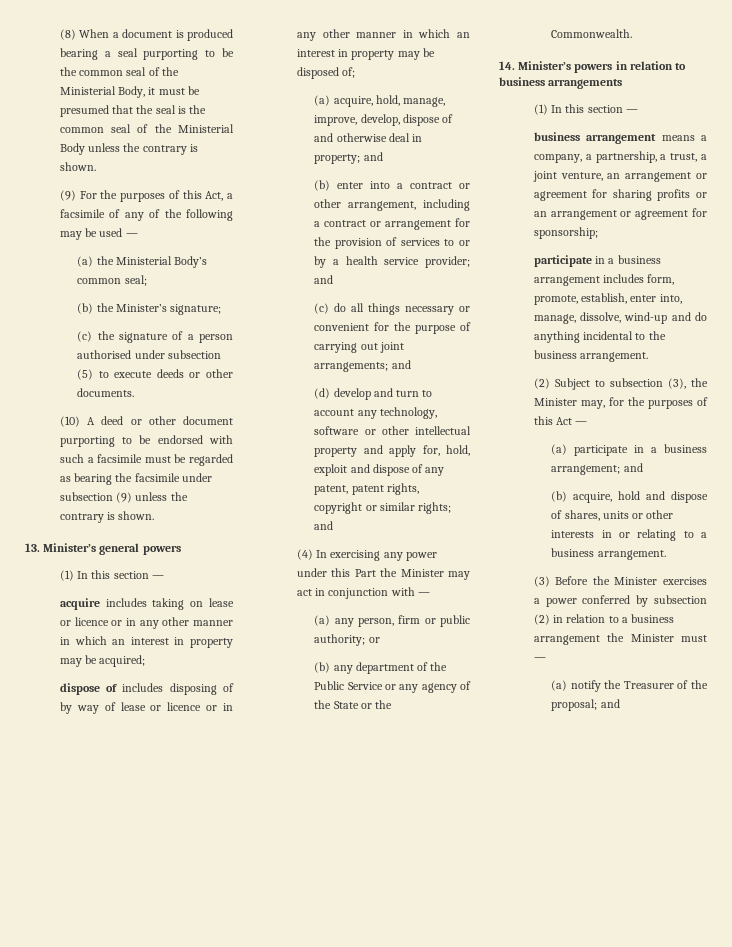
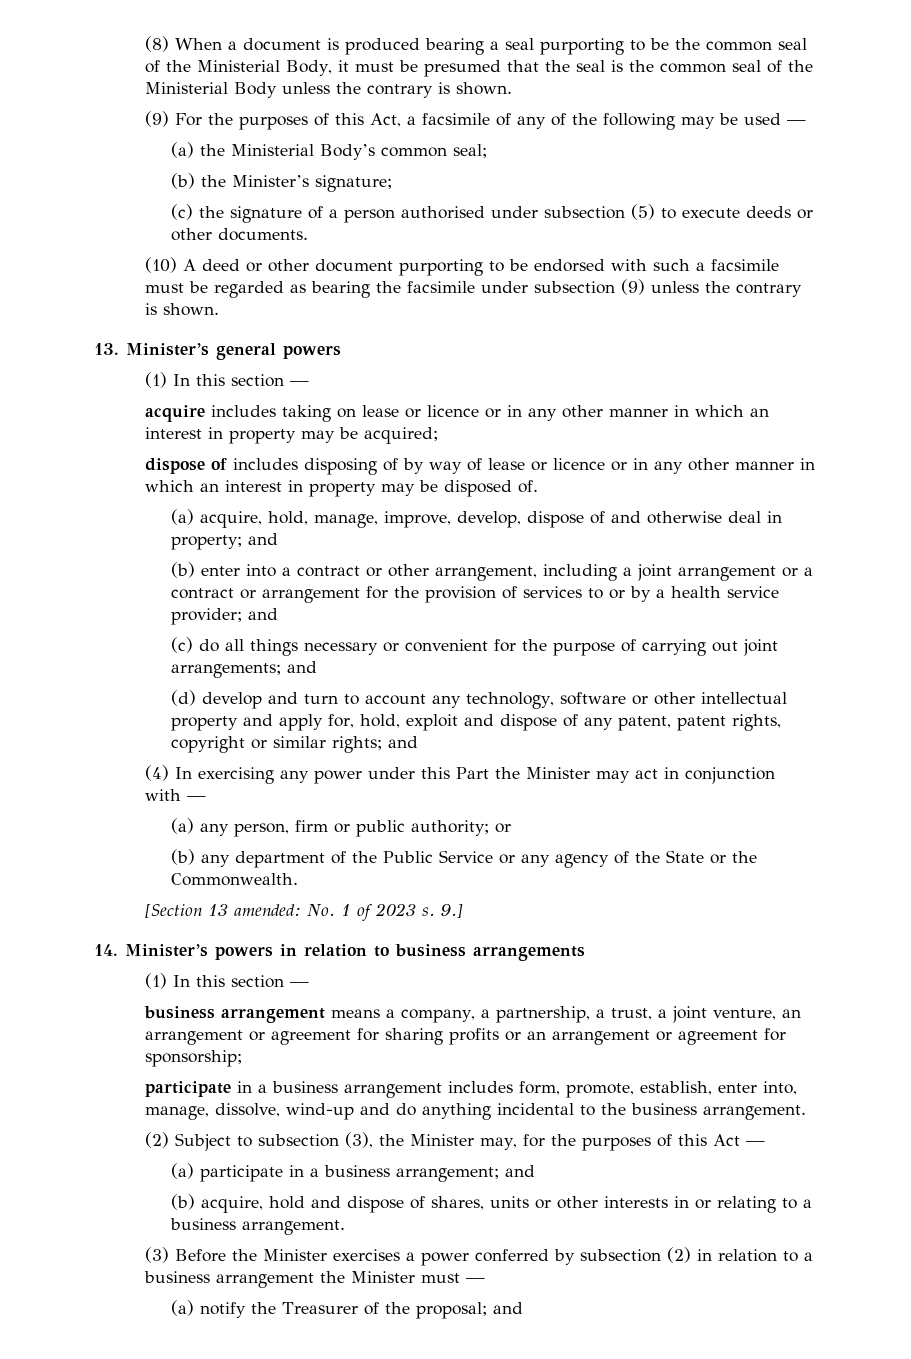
[342,67,356,78] of; -> [518,480,539,493] of.
(321, 224) none -> [637,564,814,581] joint arrangement or a
(633, 33) none -> [145,903,464,921] // [Section 13 amended: No. 1 of 2023 s. 9.]

